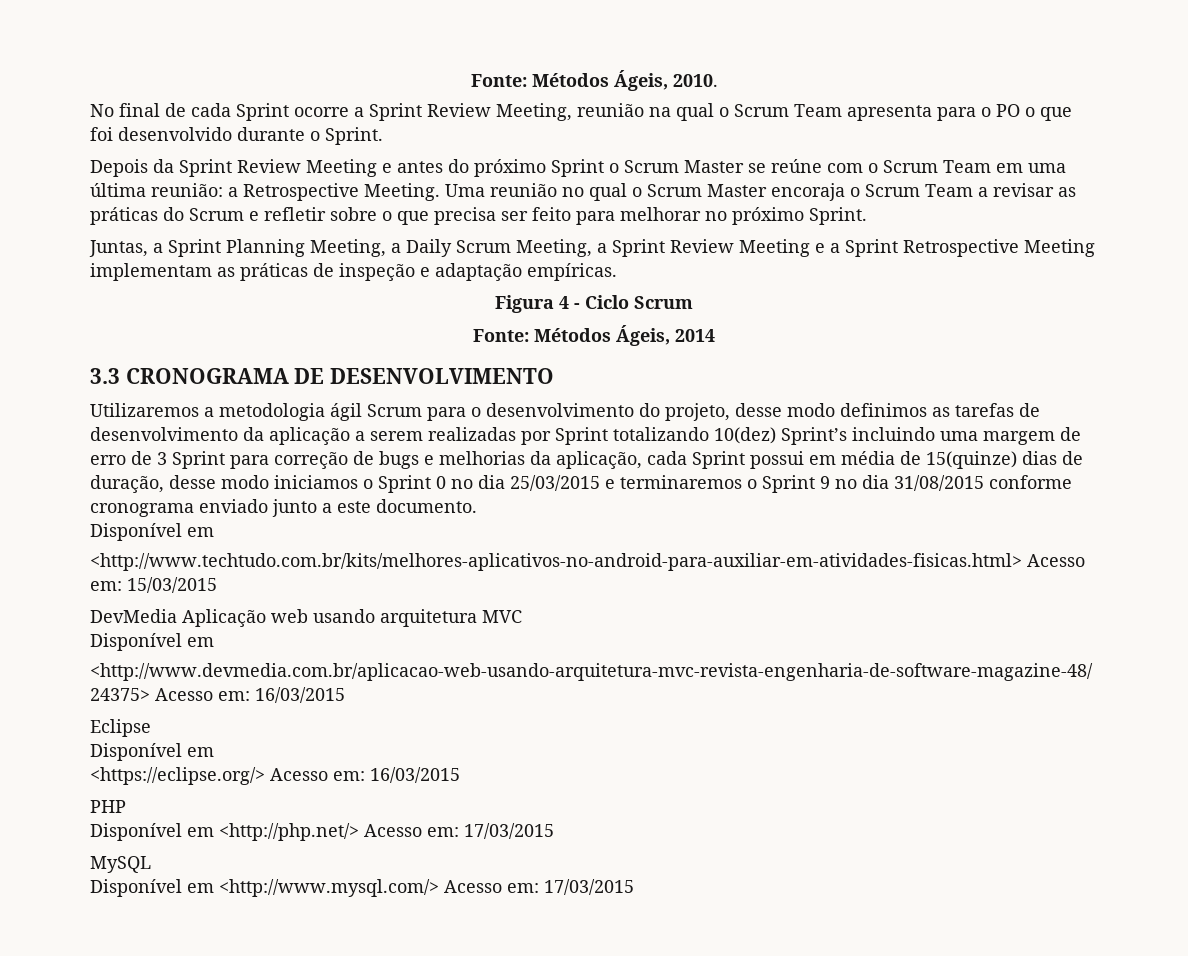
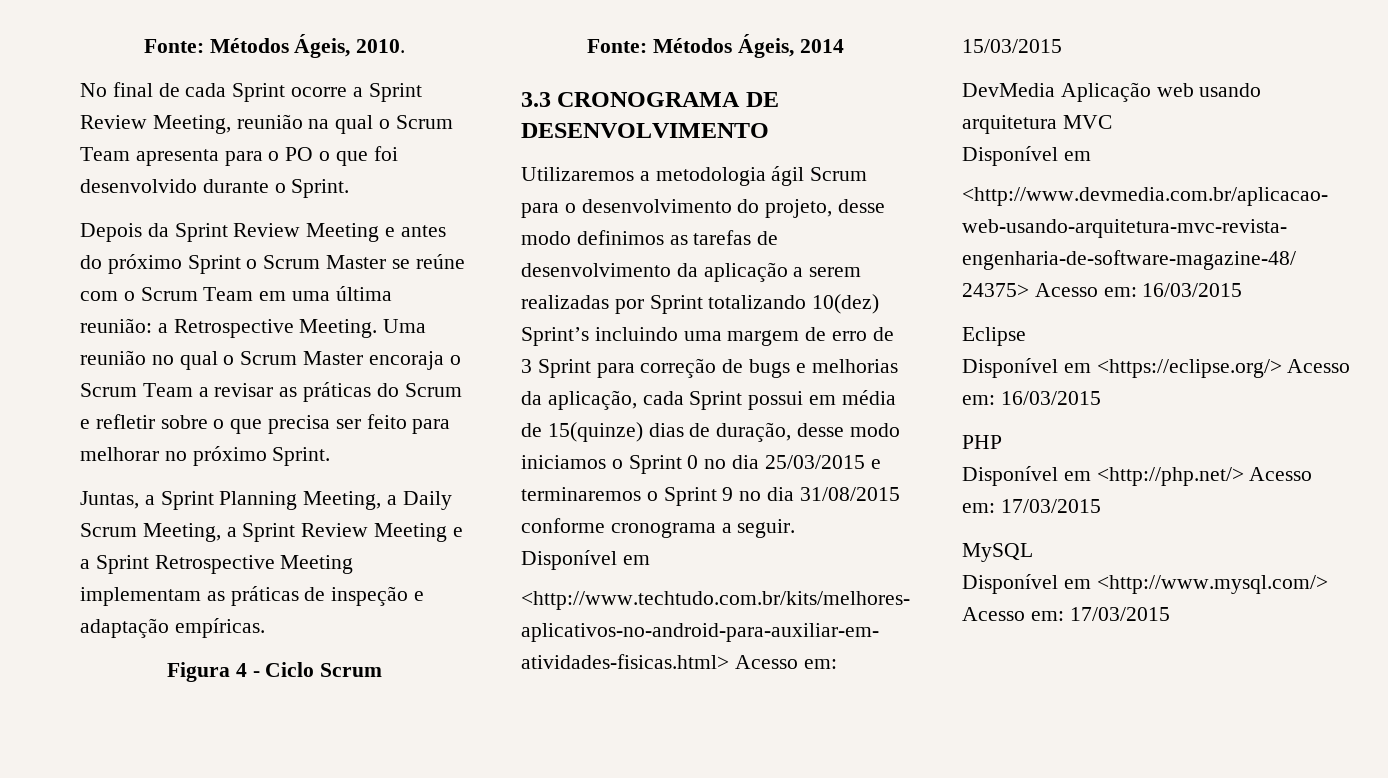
[199,499,477,517] enviado junto a este documento. -> [721,519,796,538] a seguir.
(214, 752) // -> (1091, 368) none

